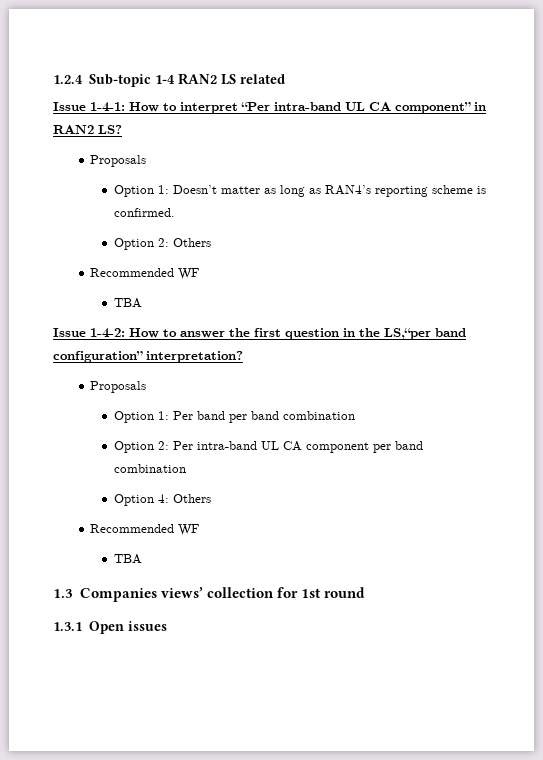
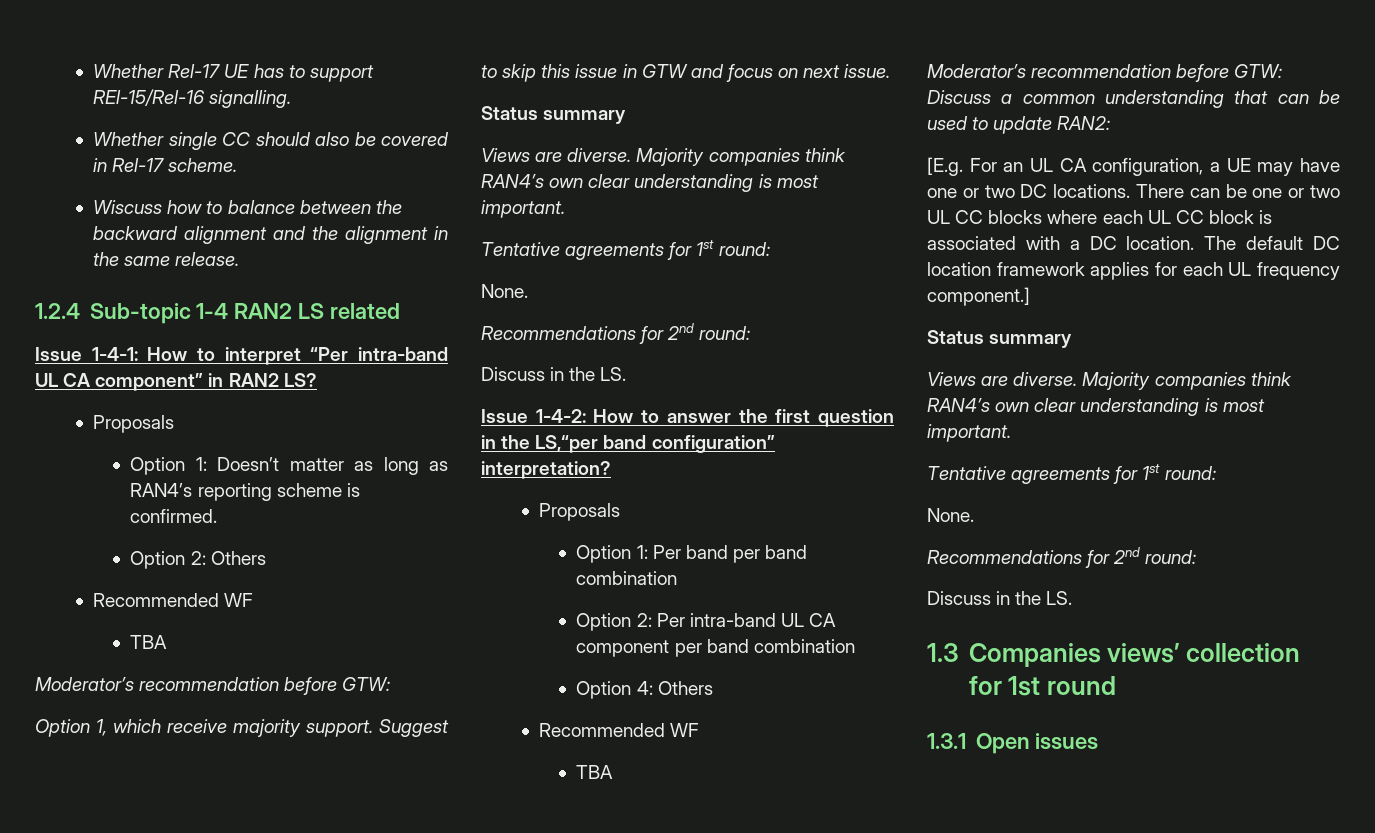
(53, 79) none -> [93,64,374,82] [93,89,292,108] [93,132,449,150] [93,158,238,172] [93,200,402,214] [93,226,448,244] [93,252,240,266] Whether Rel-17 UE has to support REl-15/Rel-16 signalling. // Whether single CC should also be covered in Rel-17 scheme. // Wiscuss how to balance between the backward alignment and the alignment in the same release. //
(142, 303) none -> [35,677,391,695] [35,719,449,737] [481,64,891,82] [481,106,627,124] [481,148,846,166] [481,174,819,192] [481,200,565,218] [481,240,770,260] [481,284,528,298] [481,323,751,344] [481,367,627,381] // Moderator’s recommendation before GTW: // Option 1, which receive majority support. Suggest to skip this issue in GTW and focus on next issue. // Status summary // Views are diverse. Majority companies think RAN4’s own clear understanding is most important. // Tentative agreements for 1st round: // None. // Recommendations for 2nd round: // Discuss in the LS.
(142, 559) none -> [927,64,1283,82] [927,90,1340,108] [927,116,1111,134] [927,157,1340,176] [927,184,1340,198] [927,210,1273,224] [927,236,1340,250] [927,262,1340,280] [927,287,1030,306] [927,330,1073,348] [927,372,1292,390] [927,398,1265,416] [927,424,1011,442] [927,464,1216,484] [927,508,974,522] [927,547,1197,568] [927,591,1073,605] // Moderator’s recommendation before GTW: Discuss a common understanding that can be used to update RAN2: // [E.g. For an UL CA configuration, a UE may have one or two DC locations. There can be one or two UL CC blocks where each UL CC block is associated with a DC location. The default DC location framework applies for each UL frequency component.] // Status summary // Views are diverse. Majority companies think RAN4’s own clear understanding is most important. // Tentative agreements for 1st round: // None. // Recommendations for 2nd round: // Discuss in the LS.

